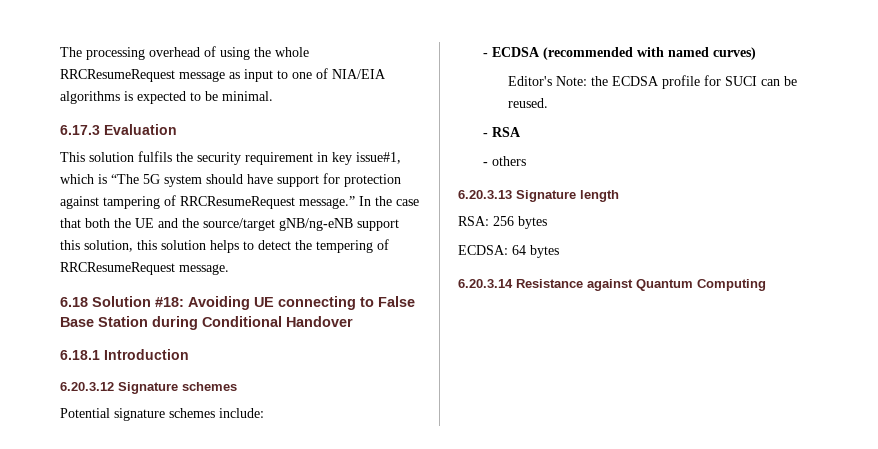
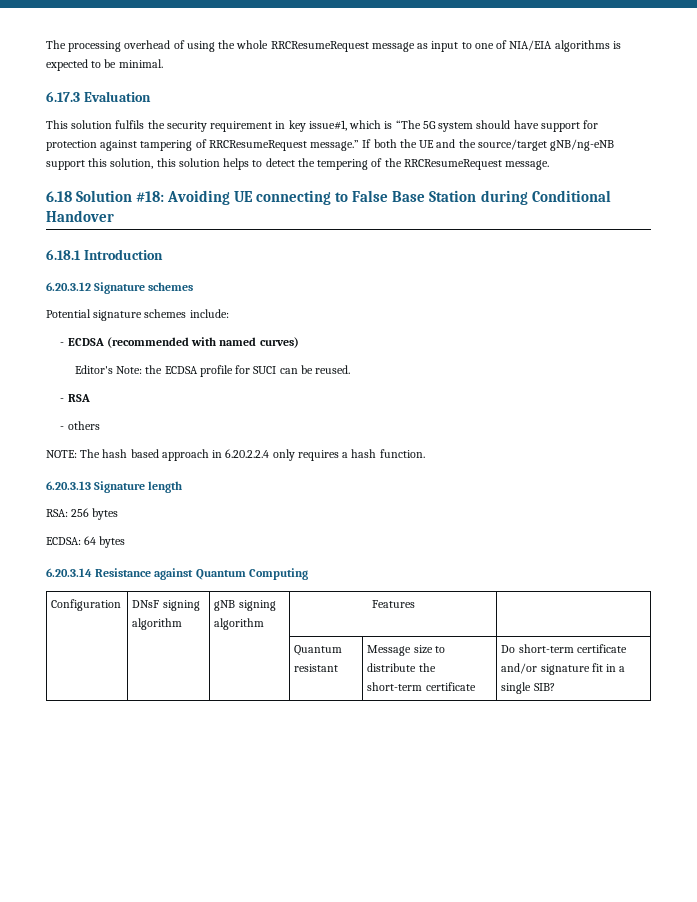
[359,196,419,206] [60,218,81,228] In the case that -> [362,139,372,148] If
(389, 244) none -> [384,158,402,167] the
(527, 161) none -> [46,449,425,461] // NOTE: The hash based approach in 6.20.2.2.4 only requires a hash function.
(766, 285) none -> [51,599,122,611] [132,600,200,611] [132,618,183,630] [214,600,276,611] [214,618,265,630] [371,600,415,608] [294,645,343,656] [294,664,339,672] [367,645,445,656] [367,663,436,672] [367,682,476,691] [501,644,627,653] [501,663,626,675] [501,682,555,694] // Configuration | DNsF signing algorithm | gNB signing algorithm | Features | // | | | Quantum resistant | Message size to distribute the short-term certificate | Do short-term certificate and/or signature fit in a single SIB?

